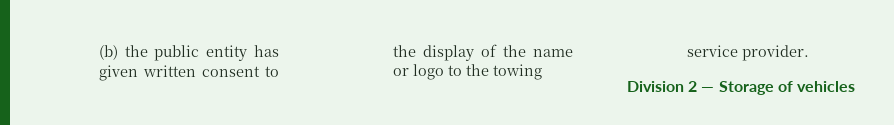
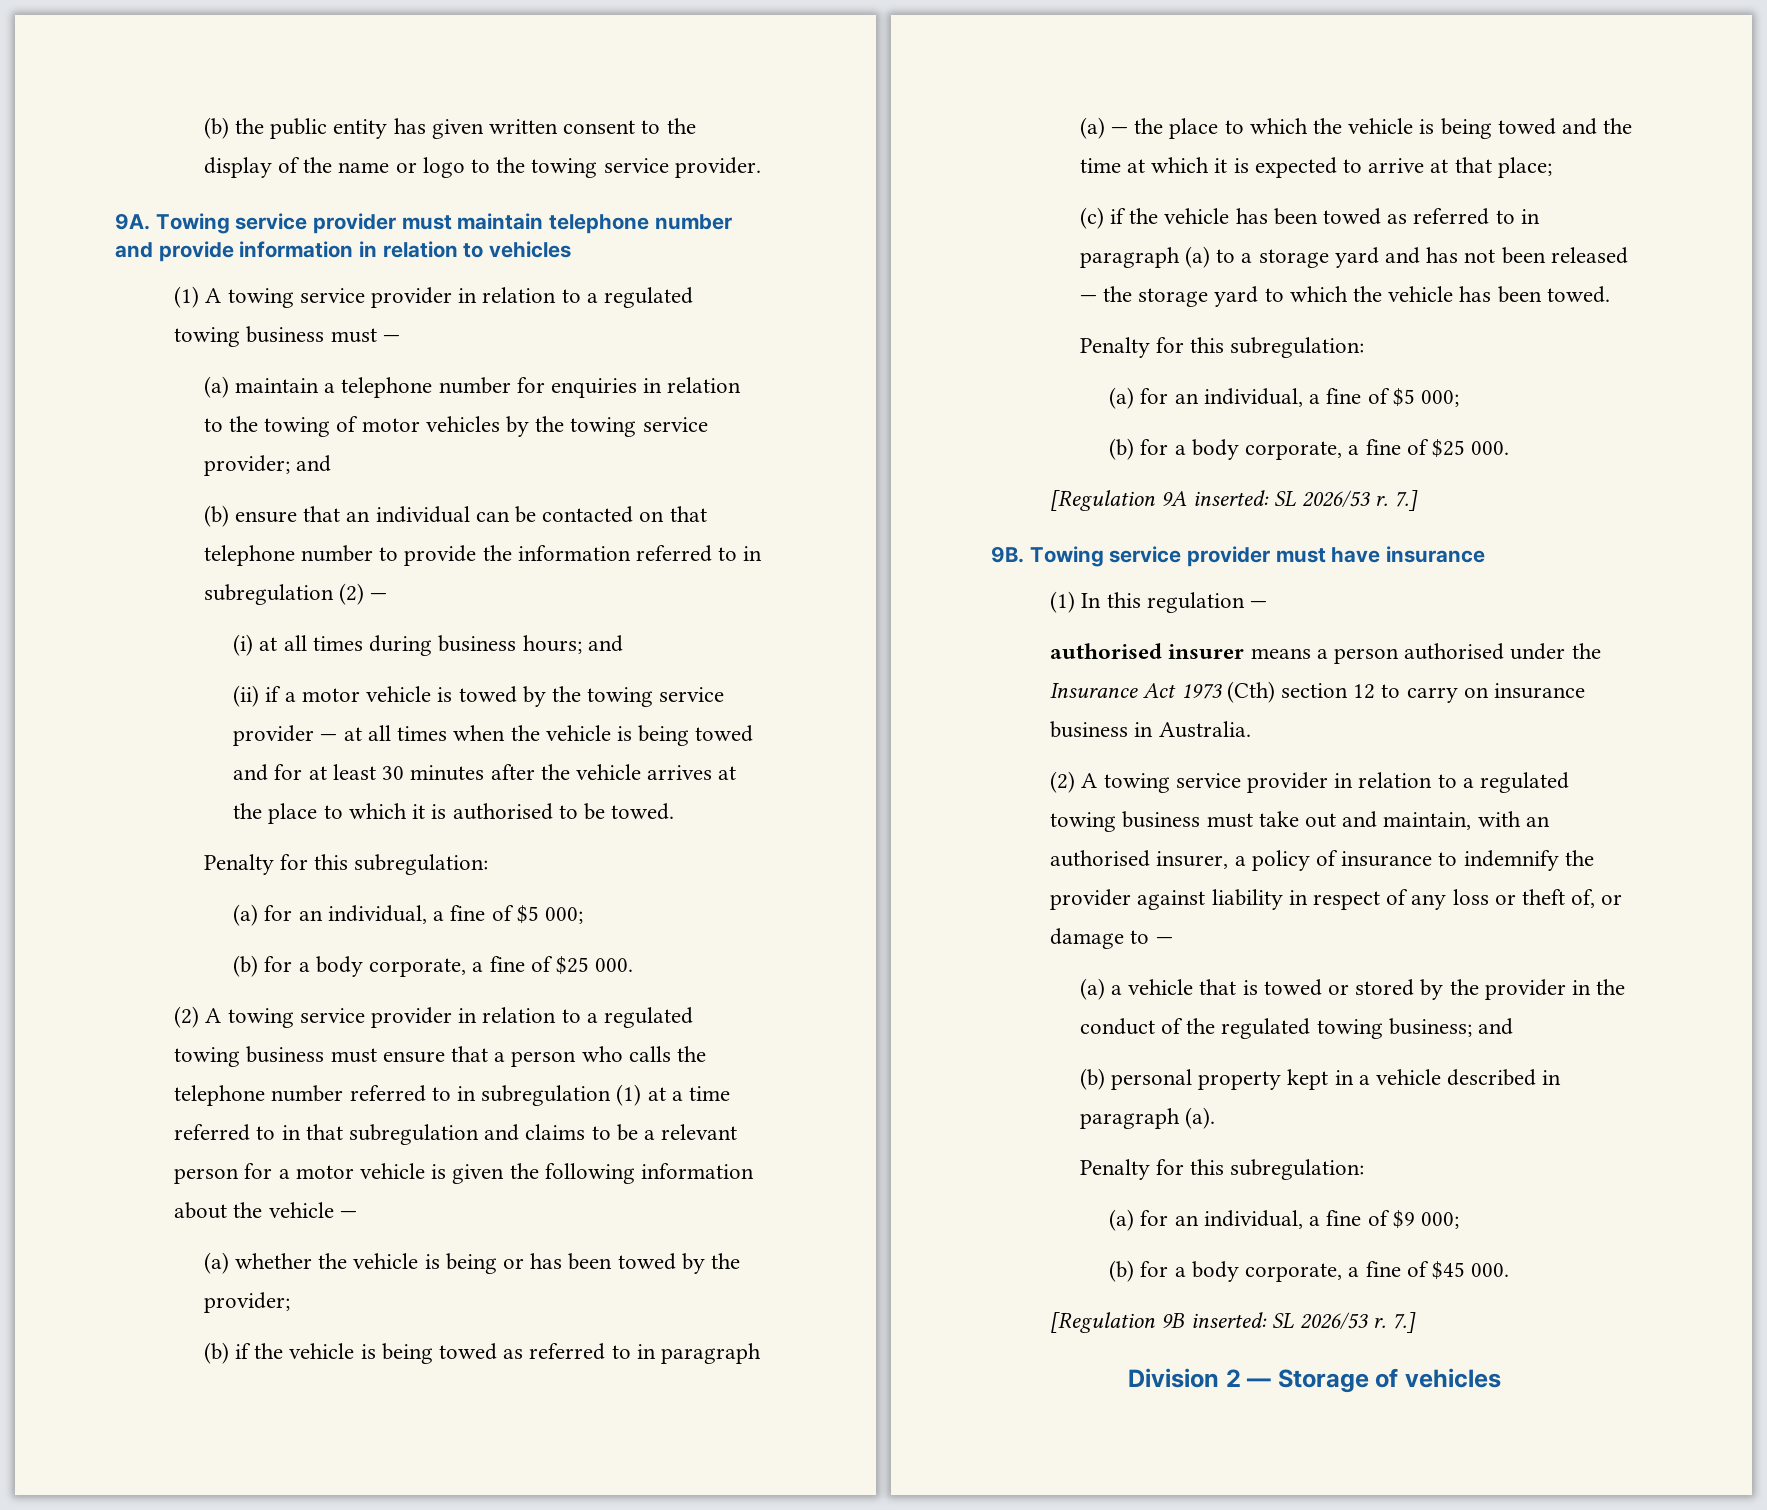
(809, 53) none -> [115,213,732,234] [115,241,572,262] [174,286,694,308] [174,326,400,347] [203,376,742,398] [203,416,708,437] [203,455,331,476] [203,505,707,527] [203,545,763,566] [203,583,388,605] [233,634,623,656] [233,685,725,707] [233,725,754,746] [233,764,737,781] [233,803,675,824] [203,854,489,875] [233,904,583,926] [233,955,634,977] [174,1006,694,1028] [174,1046,707,1067] [174,1084,731,1106] [174,1124,738,1145] [174,1163,755,1184] [174,1202,357,1219] [203,1252,741,1274] [203,1292,290,1313] [203,1342,762,1364] [1079,117,1633,139] [1079,157,1552,178] [1079,207,1540,229] [1079,246,1628,268] [1079,286,1610,307] [1079,337,1365,358] [1109,387,1459,409] [1109,438,1510,460] [1050,490,1419,511] [991,546,1486,567] [1050,591,1267,613] [1050,643,1601,664] [1050,681,1586,703] [1050,721,1251,738] [1050,771,1570,793] [1050,811,1550,832] [1050,850,1594,871] [1050,889,1623,910] [1050,928,1173,949] [1079,978,1626,1000] [1079,1018,1513,1039] [1079,1068,1562,1090] [1079,1107,1215,1129] [1079,1159,1365,1180] [1109,1209,1459,1231] [1109,1260,1510,1282] [1050,1312,1417,1333] // 9A. Towing service provider must maintain telephone number and provide information in relation to vehicles // (1) A towing service provider in relation to a regulated towing business must — // (a) maintain a telephone number for enquiries in relation to the towing of motor vehicles by the towing service provider; and // (b) ensure that an individual can be contacted on that telephone number to provide the information referred to in subregulation (2) — // (i) at all times during business hours; and // (ii) if a motor vehicle is towed by the towing service provider — at all times when the vehicle is being towed and for at least 30 minutes after the vehicle arrives at the place to which it is authorised to be towed. // Penalty for this subregulation: // (a) for an individual, a fine of $5 000; // (b) for a body corporate, a fine of $25 000. // (2) A towing service provider in relation to a regulated towing business must ensure that a person who calls the telephone number referred to in subregulation (1) at a time referred to in that subregulation and claims to be a relevant person for a motor vehicle is given the following information about the vehicle — // (a) whether the vehicle is being or has been towed by the provider; // (b) if the vehicle is being towed as referred to in paragraph (a) — the place to which the vehicle is being towed and the time at which it is expected to arrive at that place; // (c) if the vehicle has been towed as referred to in paragraph (a) to a storage yard and has not been released — the storage yard to which the vehicle has been towed. // Penalty for this subregulation: // (a) for an individual, a fine of $5 000; // (b) for a body corporate, a fine of $25 000. // [Regulation 9A inserted: SL 2026/53 r. 7.] // 9B. Towing service provider must have insurance // (1) In this regulation — // authorised insurer means a person authorised under the Insurance Act 1973 (Cth) section 12 to carry on insurance business in Australia. // (2) A towing service provider in relation to a regulated towing business must take out and maintain, with an authorised insurer, a policy of insurance to indemnify the provider against liability in respect of any loss or theft of, or damage to — // (a) a vehicle that is towed or stored by the provider in the conduct of the regulated towing business; and // (b) personal property kept in a vehicle described in paragraph (a). // Penalty for this subregulation: // (a) for an individual, a fine of $9 000; // (b) for a body corporate, a fine of $45 000. // [Regulation 9B inserted: SL 2026/53 r. 7.]

